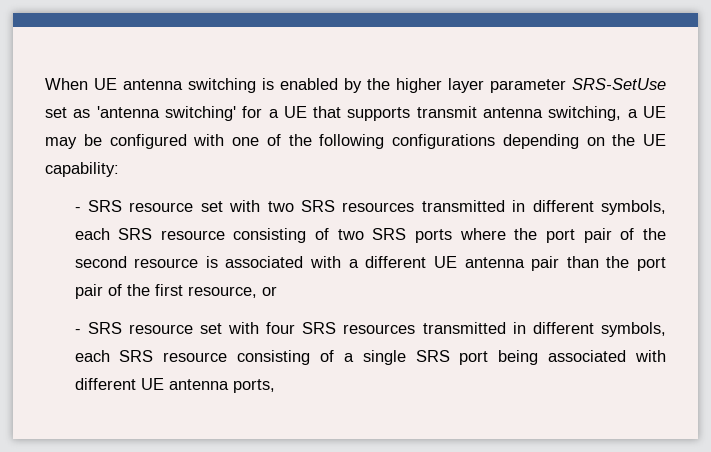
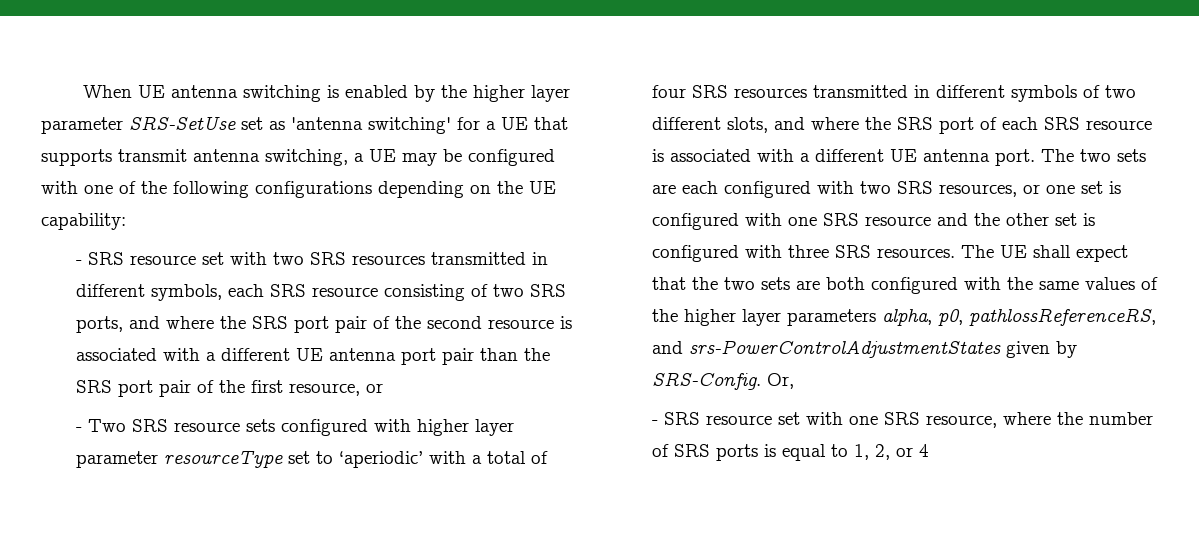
[415,228,538,243] ports where the -> [75,316,288,333] ports, and where the SRS
(525, 262) none -> [400,348,436,365] port
(630, 262) none -> [75,380,112,393] SRS
[87,322,260,334] SRS resource set with -> [87,419,514,436] [75,451,548,468] Two SRS resource sets configured with higher layer parameter resourceType set to ‘aperiodic’ with a total of
[601,322,666,337] [74,350,666,365] [74,378,275,393] symbols, each SRS resource consisting of a single SRS port being associated with different UE antenna ports, -> [1010,85,1136,102] [651,117,1152,134] [651,149,1146,166] [651,181,1121,198] [651,213,1095,230] [651,245,1128,262] [651,277,1158,294] [651,308,1156,326] [651,340,1077,358] [651,372,794,390] [651,412,1153,428] [651,444,929,461] symbols of two different slots, and where the SRS port of each SRS resource is associated with a different UE antenna port. The two sets are each configured with two SRS resources, or one set is configured with one SRS resource and the other set is configured with three SRS resources. The UE shall expect that the two sets are both configured with the same values of the higher layer parameters alpha, p0, pathlossReferenceRS, and srs-PowerControlAdjustmentStates given by SRS-Config. Or, // - SRS resource set with one SRS resource, where the number of SRS ports is equal to 1, 2, or 4

